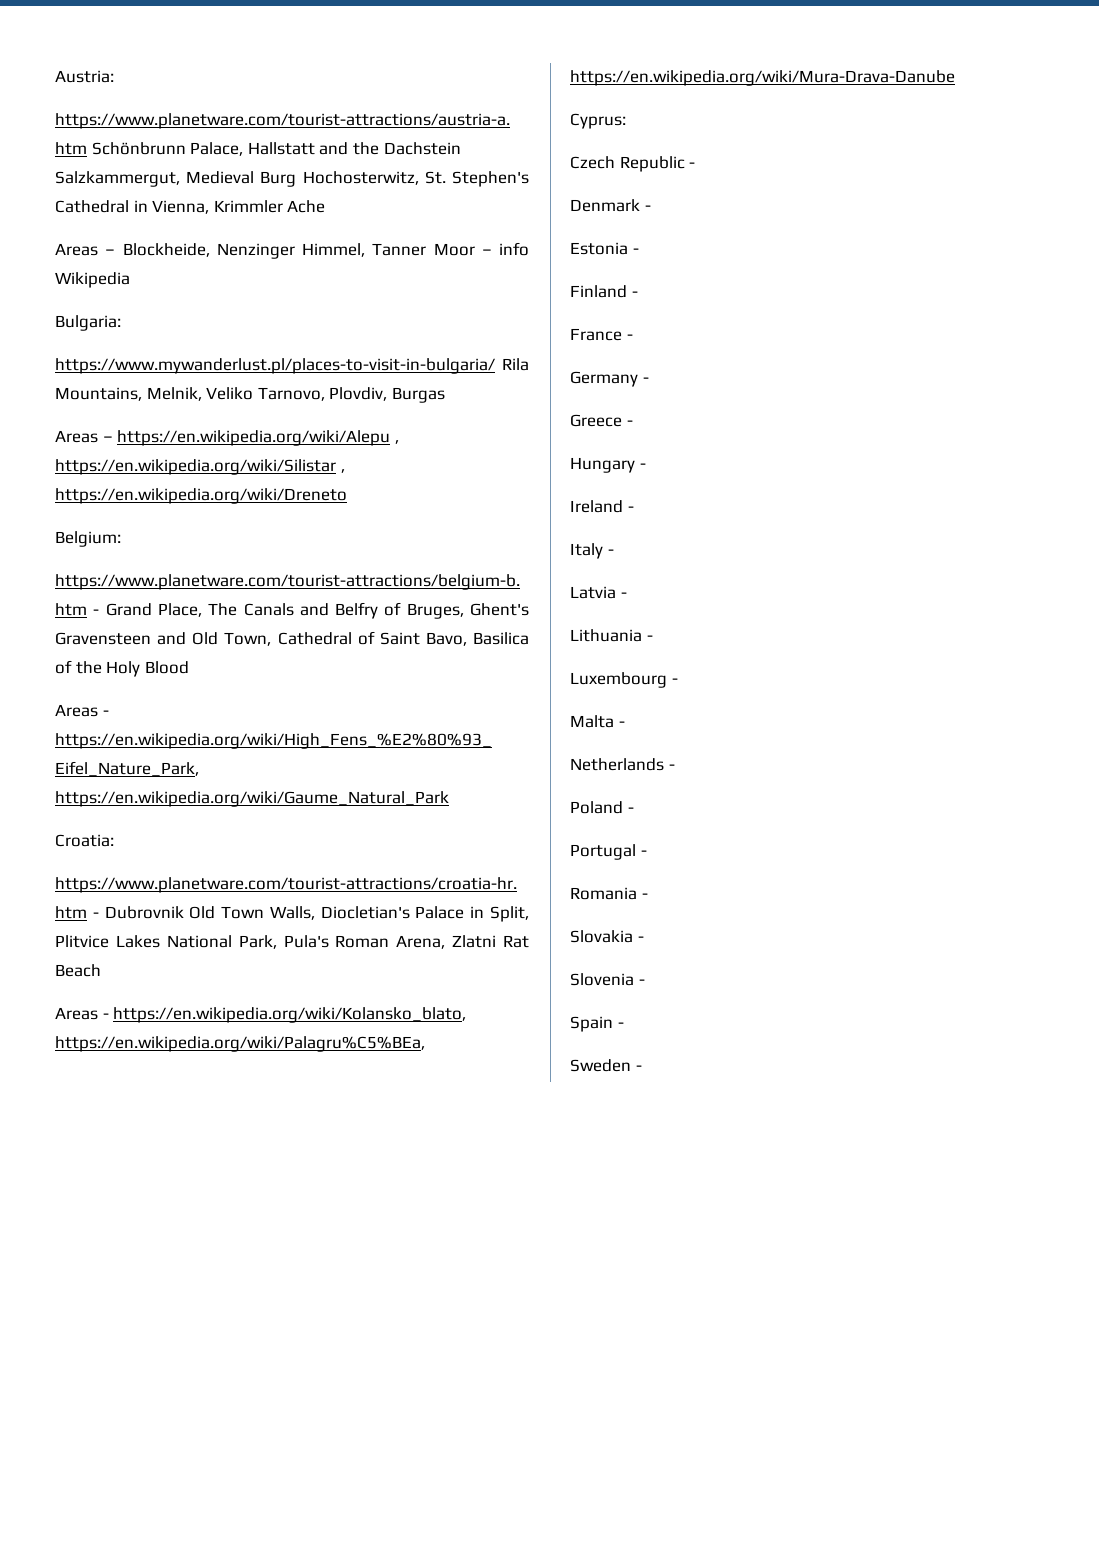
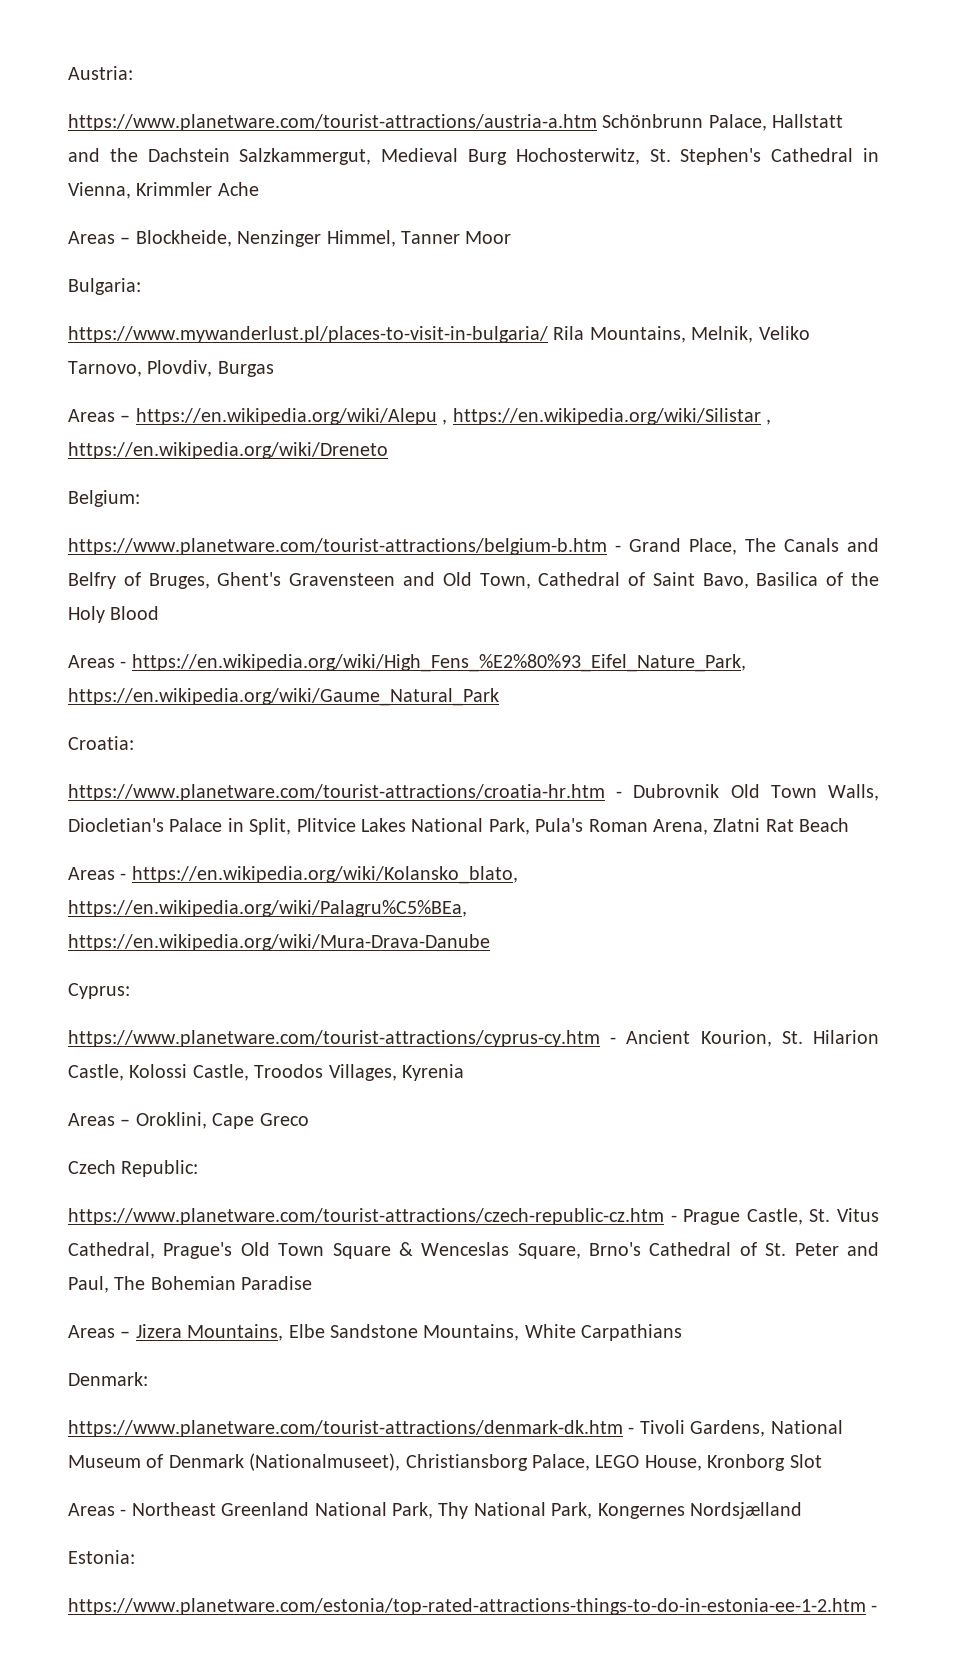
[481,242,529,256] [55,272,130,288] – info Wikipedia -> (512, 237) none
(626, 121) none -> [68,1030,880,1047] [68,1064,464,1081] [68,1112,309,1129] // https://www.planetware.com/tourist-attractions/cyprus-cy.htm - Ancient Kourion, St. Hilarion Castle, Kolossi Castle, Troodos Villages, Kyrenia // Areas – Oroklini, Cape Greco
[619,156,696,172] [570,199,651,212] [570,242,639,255] [570,285,638,298] [570,328,633,341] [570,371,649,387] [570,414,633,427] [570,457,646,473] [570,500,634,513] [570,543,614,559] [570,586,627,599] [570,629,653,642] [570,672,678,688] [570,715,625,728] [570,758,675,771] [570,801,634,814] [570,844,647,860] [570,887,648,900] [570,930,644,943] [570,973,645,986] [570,1016,624,1032] [570,1059,631,1072] Republic - // Denmark - // Estonia - // Finland - // France - // Germany - // Greece - // Hungary - // Ireland - // Italy - // Latvia - // Lithuania - // Luxembourg - // Malta - // Netherlands - // Poland - // Portugal - // Romania - // Slovakia - // Slovenia - // Spain - // Sweden -> [121,1160,199,1177] [68,1208,880,1225] [68,1242,879,1259] [68,1276,313,1293] [68,1324,683,1341] [68,1372,148,1386] [68,1420,843,1437] [68,1453,822,1471] [68,1502,802,1519] [68,1550,135,1564] [68,1598,866,1615] Republic: // https://www.planetware.com/tourist-attractions/czech-republic-cz.htm - Prague Castle, St. Vitus Cathedral, Prague's Old Town Square & Wenceslas Square, Brno's Cathedral of St. Peter and Paul, The Bohemian Paradise // Areas – Jizera Mountains, Elbe Sandstone Mountains, White Carpathians // Denmark: // https://www.planetware.com/tourist-attractions/denmark-dk.htm - Tivoli Gardens, National Museum of Denmark (Nationalmuseet), Christiansborg Palace, LEGO House, Kronborg Slot // Areas - Northeast Greenland National Park, Thy National Park, Kongernes Nordsjælland // Estonia: // https://www.planetware.com/estonia/top-rated-attractions-things-to-do-in-estonia-ee-1-2.htm

